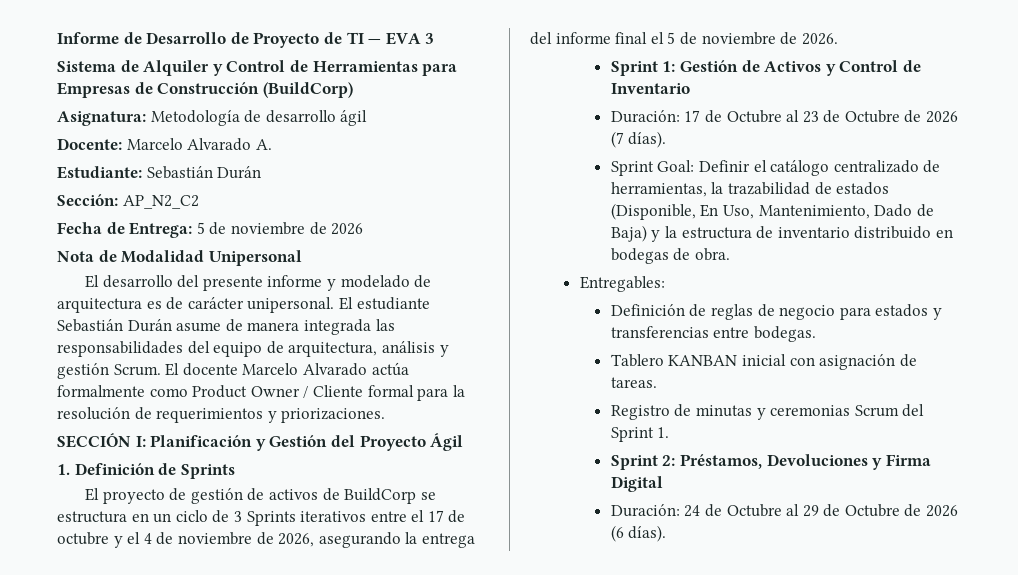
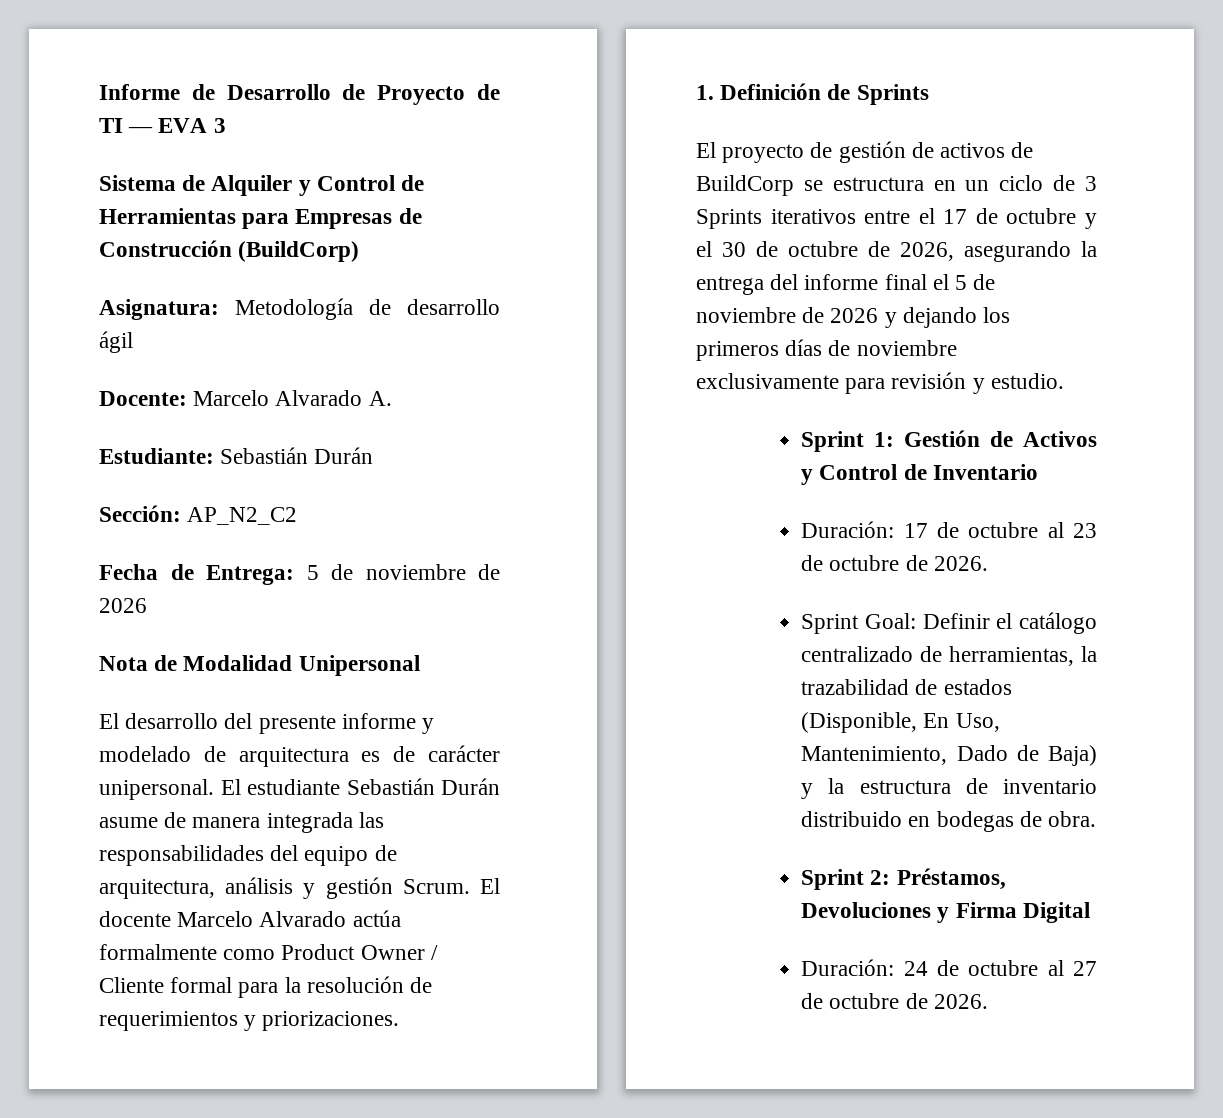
[57,433,464,451] // SECCIÓN I: Planificación y Gestión del Proyecto Ágil -> (400, 1021) none
[143,532,252,545] 4 de noviembre -> [722,241,858,257] 30 de octubre
[801,33,838,45] 2026. -> [830,307,1011,328] [696,339,957,361] [696,372,1064,394] 2026 y dejando los primeros días de noviembre exclusivamente para revisión y estudio.
[726,110,782,123] Octubre -> [968,522,1039,538] octubre
[844,110,959,123] [610,131,667,148] Octubre de 2026 (7 días). -> [829,555,988,571] octubre de 2026.
[579,276,665,292] [610,304,942,320] [610,326,816,342] [610,354,917,370] [610,377,657,388] [610,404,925,420] [610,427,670,442] // Entregables: // Definición de reglas de negocio para estados y transferencias entre bodegas. // Tablero KANBAN inicial con asignación de tareas. // Registro de minutas y ceremonias Scrum del Sprint 1. -> (1097, 819) none
[726,504,959,517] [610,525,667,542] Octubre al 29 de Octubre de 2026 (6 días). -> [968,960,1097,976] [801,993,988,1009] octubre al 27 de octubre de 2026.

